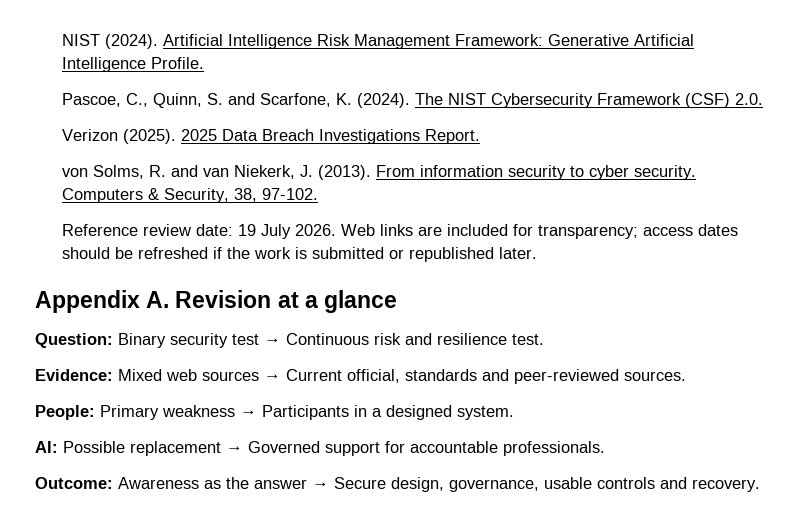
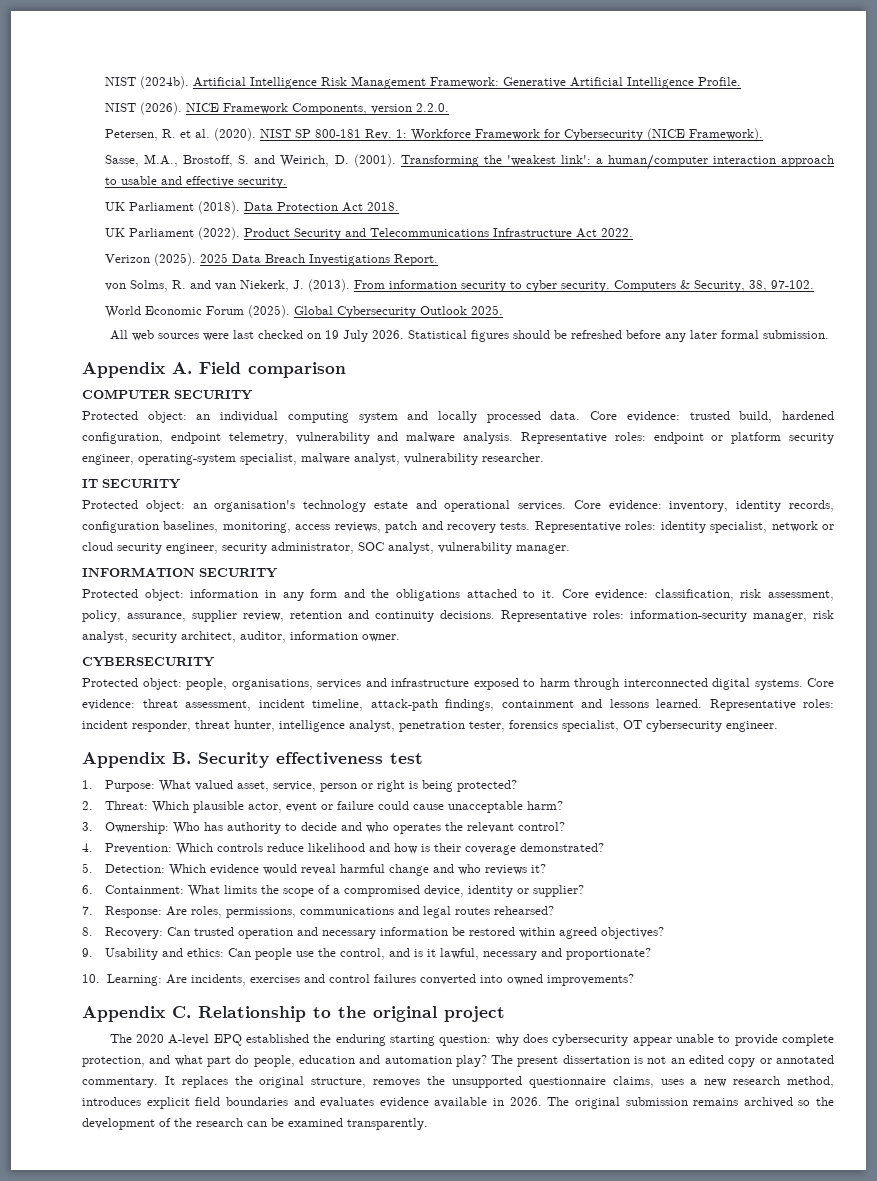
[61,34,158,49] NIST (2024). -> [105,76,190,89] NIST (2024b).
[61,93,763,108] Pascoe, C., Quinn, S. and Scarfone, K. (2024). The NIST Cybersecurity Framework (CSF) 2.0. -> [105,102,450,115] [105,128,764,141] [105,154,834,170] [105,176,288,188] [105,201,400,214] [105,227,634,240] NIST (2026). NICE Framework Components, version 2.2.0. // Petersen, R. et al. (2020). NIST SP 800-181 Rev. 1: Workforce Framework for Cybersecurity (NICE Framework). // Sasse, M.A., Brostoff, S. and Weirich, D. (2001). Transforming the 'weakest link': a human/computer interaction approach to usable and effective security. // UK Parliament (2018). Data Protection Act 2018. // UK Parliament (2022). Product Security and Telecommunications Infrastructure Act 2022.
[61,224,738,239] [61,247,537,262] [35,290,398,313] [35,333,544,348] [35,369,686,384] [35,405,514,420] [35,441,605,456] [35,477,760,492] Reference review date: 19 July 2026. Web links are included for transparency; access dates should be refreshed if the work is submitted or republished later. // Appendix A. Revision at a glance // Question: Binary security test → Continuous risk and resilience test. // Evidence: Mixed web sources → Current official, standards and peer-reviewed sources. // People: Primary weakness → Participants in a designed system. // AI: Possible replacement → Governed support for accountable professionals. // Outcome: Awareness as the answer → Secure design, governance, usable controls and recovery. -> [105,305,504,318] [109,330,829,342] [82,362,346,378] [82,389,253,400] [82,411,834,423] [82,432,835,444] [82,453,544,465] [82,479,181,489] [82,500,834,512] [82,521,835,533] [82,542,570,554] [82,567,278,578] [82,589,834,601] [82,610,834,622] [82,631,400,643] [82,657,215,667] [82,678,834,690] [82,699,834,711] [82,720,778,732] [82,752,423,768] [82,780,518,792] [82,801,564,813] [82,822,566,834] [82,843,605,855] [82,863,547,876] [82,885,585,897] [82,906,555,918] [82,927,665,939] [82,948,652,960] [82,974,634,986] [82,1006,505,1022] [109,1034,835,1046] [82,1055,834,1067] [82,1076,835,1088] [82,1097,834,1109] [82,1118,428,1130] World Economic Forum (2025). Global Cybersecurity Outlook 2025. // All web sources were last checked on 19 July 2026. Statistical figures should be refreshed before any later formal submission. // Appendix A. Field comparison // COMPUTER SECURITY // Protected object: an individual computing system and locally processed data. Core evidence: trusted build, hardened configuration, endpoint telemetry, vulnerability and malware analysis. Representative roles: endpoint or platform security engineer, operating-system specialist, malware analyst, vulnerability researcher. // IT SECURITY // Protected object: an organisation's technology estate and operational services. Core evidence: inventory, identity records, configuration baselines, monitoring, access reviews, patch and recovery tests. Representative roles: identity specialist, network or cloud security engineer, security administrator, SOC analyst, vulnerability manager. // INFORMATION SECURITY // Protected object: information in any form and the obligations attached to it. Core evidence: classification, risk assessment, policy, assurance, supplier review, retention and continuity decisions. Representative roles: information-security manager, risk analyst, security architect, auditor, information owner. // CYBERSECURITY // Protected object: people, organisations, services and infrastructure exposed to harm through interconnected digital systems. Core evidence: threat assessment, incident timeline, attack-path findings, containment and lessons learned. Representative roles: incident responder, threat hunter, intelligence analyst, penetration tester, forensics specialist, OT cybersecurity engineer. // Appendix B. Security effectiveness test // 1. Purpose: What valued asset, service, person or right is being protected? // 2. Threat: Which plausible actor, event or failure could cause unacceptable harm? // 3. Ownership: Who has authority to decide and who operates the relevant control? // 4. Prevention: Which controls reduce likelihood and how is their coverage demonstrated? // 5. Detection: Which evidence would reveal harmful change and who reviews it? // 6. Containment: What limits the scope of a compromised device, identity or supplier? // 7. Response: Are roles, permissions, communications and legal routes rehearsed? // 8. Recovery: Can trusted operation and necessary information be restored within agreed objectives? // 9. Usability and ethics: Can people use the control, and is it lawful, necessary and proportionate? // 10. Learning: Are incidents, exercises and control failures converted into owned improvements? // Appendix C. Relationship to the original project // The 2020 A-level EPQ established the enduring starting question: why does cybersecurity appear unable to provide complete protection, and what part do people, education and automation play? The present dissertation is not an edited copy or annotated commentary. It replaces the original structure, removes the unsupported questionnaire claims, uses a new research method, introduces explicit field boundaries and evaluates evidence available in 2026. The original submission remains archived so the development of the research can be examined transparently.

